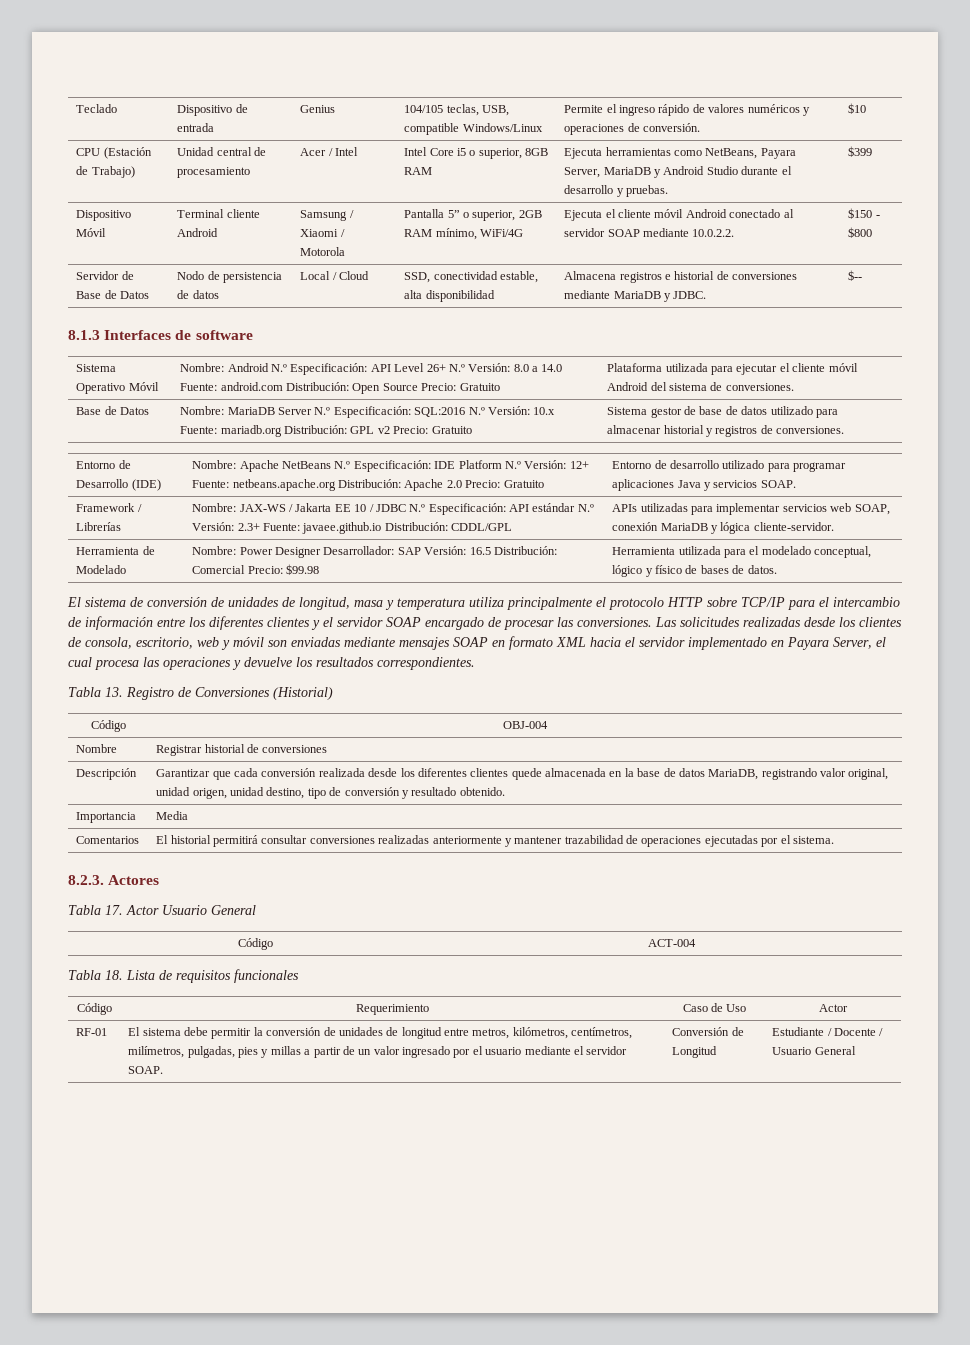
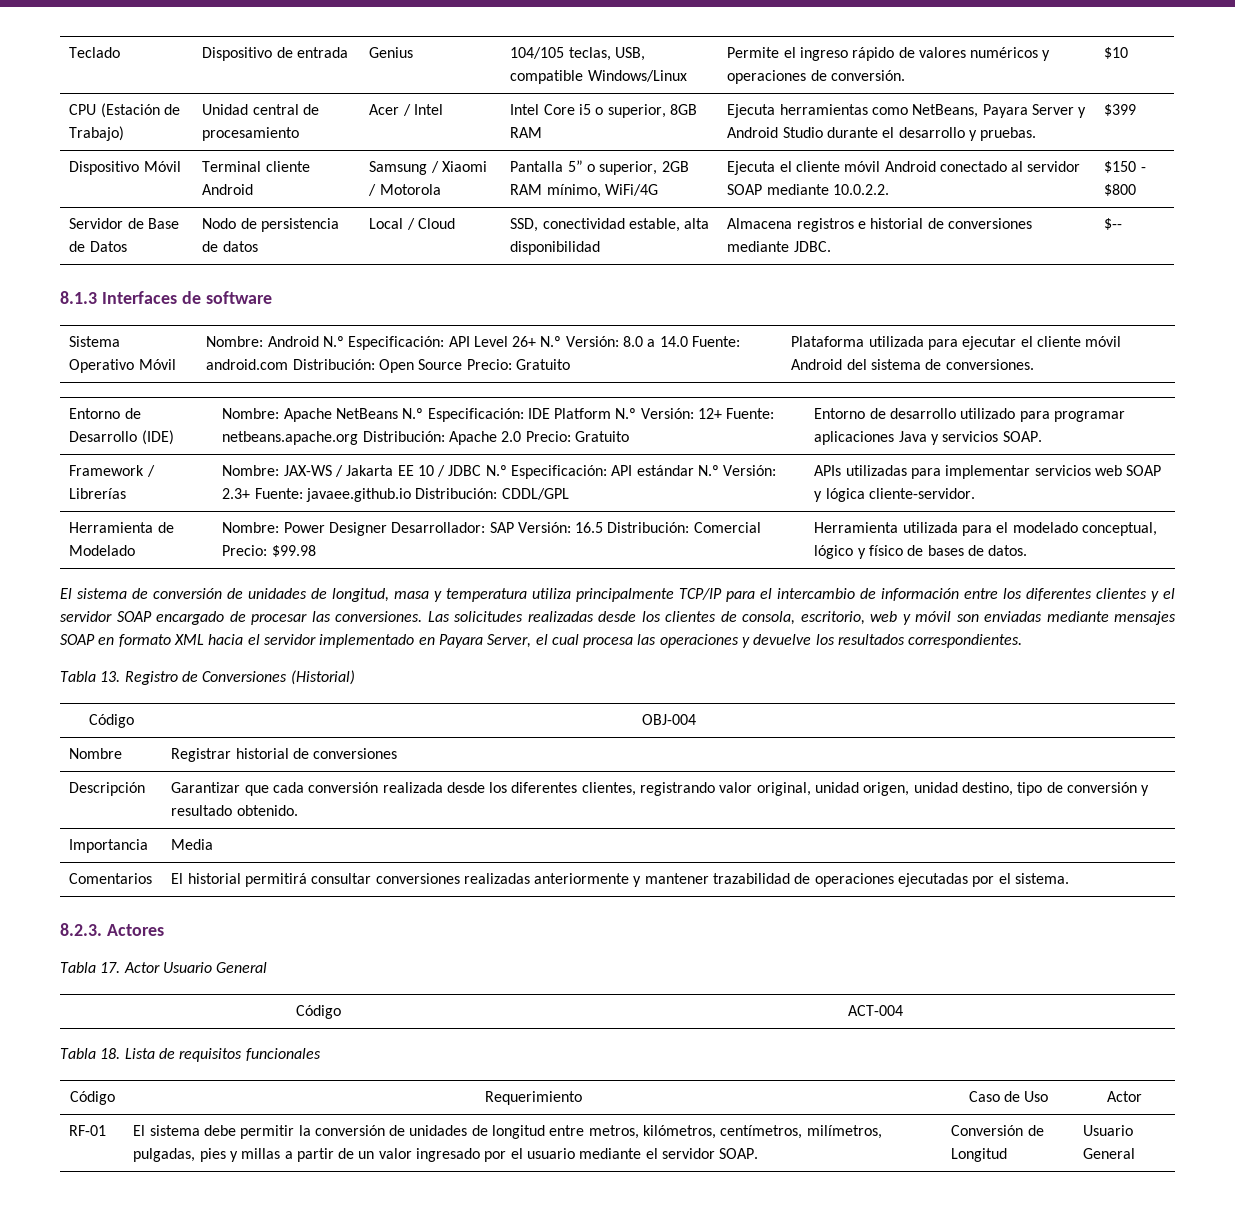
[564,167,651,178] Server, MariaDB -> [1031,104,1074,115] Server
[613,291,672,302] MariaDB y -> (790, 246) none
[76,406,150,415] [180,406,556,418] [180,425,472,437] [607,406,838,418] [607,425,845,437] // Base de Datos | Nombre: MariaDB Server N.º Especificación: SQL:2016 N.º Versión: 10.x Fuente: mariadb.org Distribución: GPL v2 Precio: Gratuito | Sistema gestor de base de datos utilizado para almacenar historial y registros de conversiones. -> (1034, 364) none
[854,504,890,515] [612,522,708,531] SOAP, conexión MariaDB -> [1126,465,1162,476] SOAP
[596,597,737,610] el protocolo HTTP sobre -> (674, 595) none
[470,768,759,780] clientes quede almacenada en la base de datos MariaDB, -> [581,782,636,796] clientes,
[772,1027,884,1036] Estudiante / Docente / -> (1008, 1155) none

